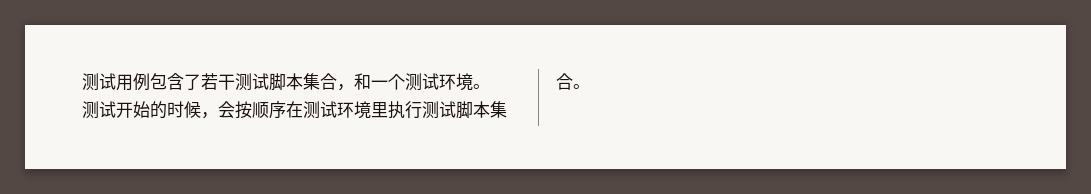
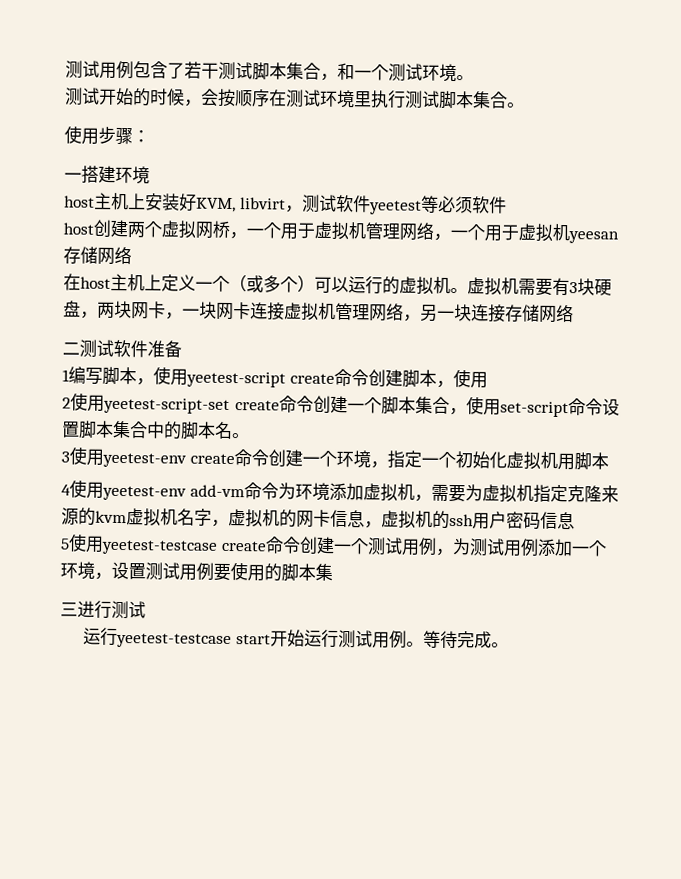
(590, 86) none -> [64,125,150,146] [64,165,150,185] [64,192,507,215] [63,219,619,244] [63,246,132,265] [63,273,612,297] [63,300,574,323] [62,339,182,358] [62,366,488,389] [62,392,620,418] [62,420,250,440] [61,446,609,471] [61,479,619,503] [61,507,575,530] [60,533,607,557] [60,561,333,582] [60,600,146,620] [83,627,509,650] // 使用步骤： // 一搭建环境 // host主机上安装好KVM, libvirt，测试软件yeetest等必须软件 // host创建两个虚拟网桥，一个用于虚拟机管理网络，一个用于虚拟机yeesan存储网络 // 在host主机上定义一个（或多个）可以运行的虚拟机。虚拟机需要有3块硬盘，两块网卡，一块网卡连接虚拟机管理网络，另一块连接存储网络 // 二测试软件准备 // 1编写脚本，使用yeetest-script create命令创建脚本，使用 // 2使用yeetest-script-set create命令创建一个脚本集合，使用set-script命令设置脚本集合中的脚本名。 // 3使用yeetest-env create命令创建一个环境，指定一个初始化虚拟机用脚本 // 4使用yeetest-env add-vm命令为环境添加虚拟机，需要为虚拟机指定克隆来源的kvm虚拟机名字，虚拟机的网卡信息，虚拟机的ssh用户密码信息 // 5使用yeetest-testcase create命令创建一个测试用例，为测试用例添加一个环境，设置测试用例要使用的脚本集 // 三进行测试 // 运行yeetest-testcase start开始运行测试用例。等待完成。

